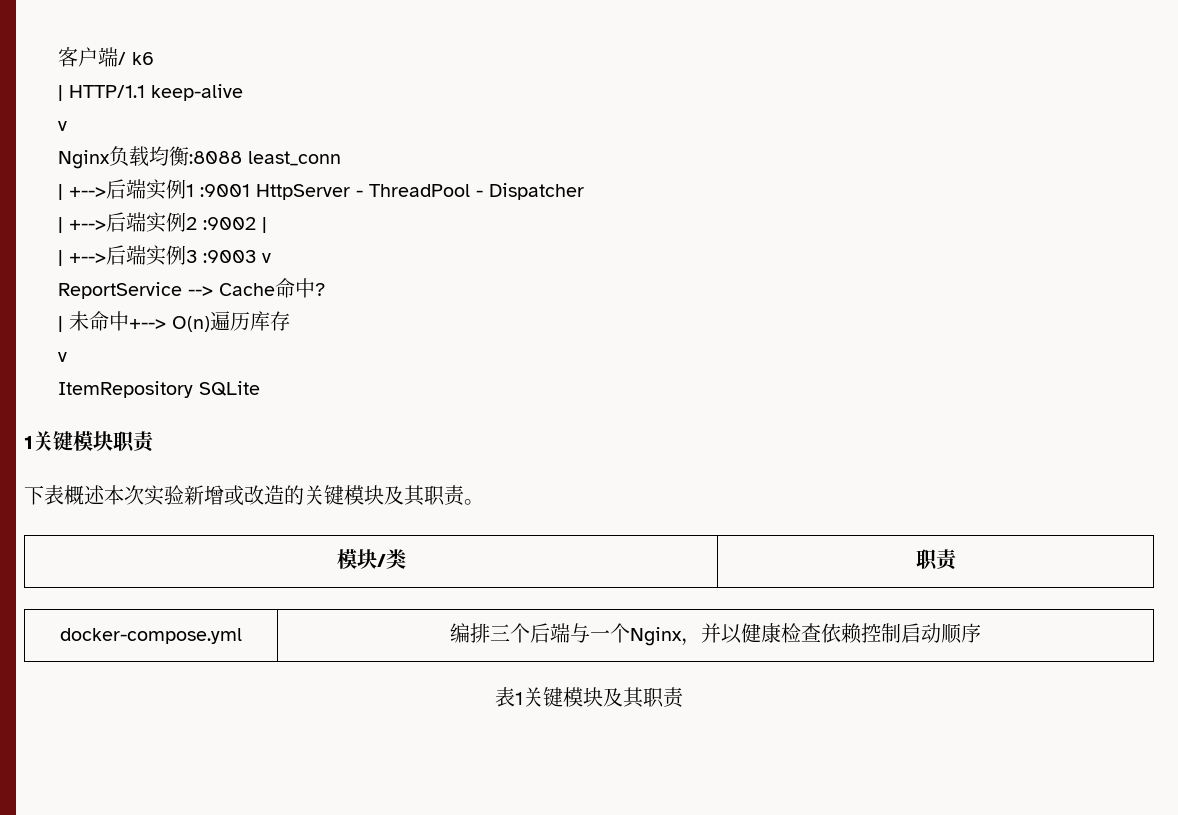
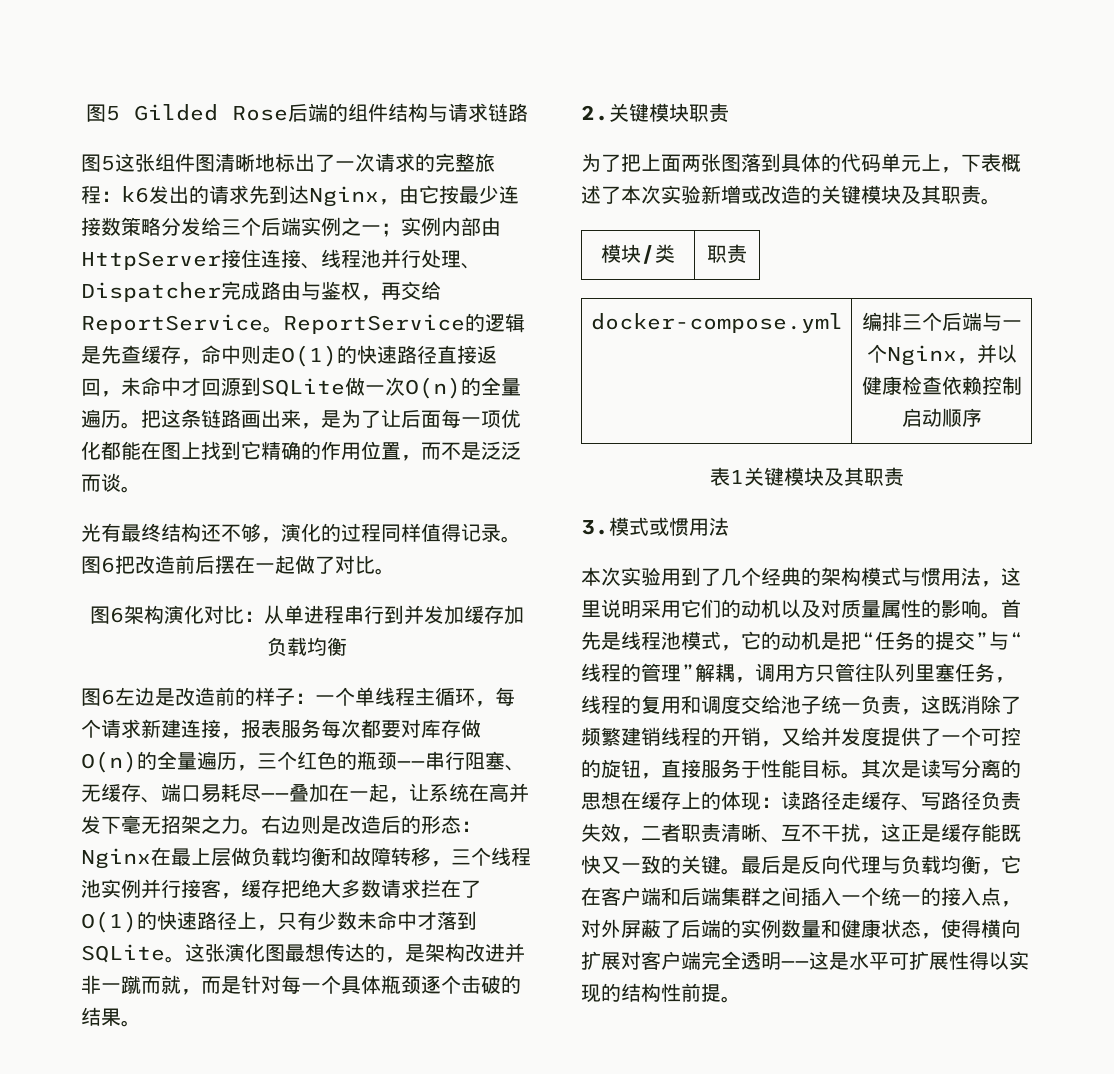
[58,47,155,67] [58,84,244,101] [58,121,68,131] [58,146,342,169] [58,179,585,200] [58,212,268,233] [58,245,272,266] [58,278,326,299] [58,311,291,332] [58,352,68,362] [58,381,261,398] [24,431,156,453] 客户端/ k6 // | HTTP/1.1 keep-alive // v // Nginx负载均衡:8088 least_conn // | +-->后端实例1 :9001 HttpServer - ThreadPool - Dispatcher // | +-->后端实例2 :9002 | // | +-->后端实例3 :9003 v // ReportService --> Cache命中? // | 未命中+--> O(n)遍历库存 // v // ItemRepository SQLite // 1关键模块职责 // -> [85,103,528,122] [81,153,495,172] [81,185,519,207] [81,217,501,237] [81,249,481,270] [81,281,441,302] [81,313,525,334] [81,345,497,367] [81,377,521,399] [81,409,521,429] [81,441,521,461] [81,473,141,493] [81,523,521,543] [81,555,395,575] [89,605,524,625] [266,637,347,656] [81,687,515,707] [81,719,481,739] [81,751,525,773] [81,783,529,803] [81,815,481,835] [81,847,531,869] [81,879,481,899] [81,911,477,933] [81,943,525,963] [81,975,521,995] [81,1007,141,1027] [581,103,729,123] [581,153,961,173] 图5 Gilded Rose后端的组件结构与请求链路 // 图5这张组件图清晰地标出了一次请求的完整旅程：k6发出的请求先到达Nginx，由它按最少连接数策略分发给三个后端实例之一；实例内部由HttpServer接住连接、线程池并行处理、Dispatcher完成路由与鉴权，再交给ReportService。ReportService的逻辑是先查缓存，命中则走O(1)的快速路径直接返回，未命中才回源到SQLite做一次O(n)的全量遍历。把这条链路画出来，是为了让后面每一项优化都能在图上找到它精确的作用位置，而不是泛泛而谈。 // 光有最终结构还不够，演化的过程同样值得记录。图6把改造前后摆在一起做了对比。 // 图6架构演化对比：从单进程串行到并发加缓存加负载均衡 // 图6左边是改造前的样子：一个单线程主循环，每个请求新建连接，报表服务每次都要对库存做O(n)的全量遍历，三个红色的瓶颈——串行阻塞、无缓存、端口易耗尽——叠加在一起，让系统在高并发下毫无招架之力。右边则是改造后的形态：Nginx在最上层做负载均衡和故障转移，三个线程池实例并行接客，缓存把绝大多数请求拦在了O(1)的快速路径上，只有少数未命中才落到SQLite。这张演化图最想传达的，是架构改进并非一蹴而就，而是针对每一个具体瓶颈逐个击破的结果。 // 2.关键模块职责 // 为了把上面两张图落到具体的代码单元上，
(105, 495) none -> [601,186,621,204] 了
(684, 697) none -> [581,517,729,536] [581,567,1021,587] [581,599,1021,619] [581,631,1023,651] [581,663,1015,683] [581,695,1021,715] [581,727,1021,747] [581,759,1021,779] [581,791,1021,811] [581,823,1021,843] [581,855,1021,875] [581,887,1021,907] [581,919,1021,939] [581,951,1029,970] [581,983,741,1003] // 3.模式或惯用法 // 本次实验用到了几个经典的架构模式与惯用法，这里说明采用它们的动机以及对质量属性的影响。首先是线程池模式，它的动机是把“任务的提交”与“线程的管理”解耦，调用方只管往队列里塞任务，线程的复用和调度交给池子统一负责，这既消除了频繁建销线程的开销，又给并发度提供了一个可控的旋钮，直接服务于性能目标。其次是读写分离的思想在缓存上的体现：读路径走缓存、写路径负责失效，二者职责清晰、互不干扰，这正是缓存能既快又一致的关键。最后是反向代理与负载均衡，它在客户端和后端集群之间插入一个统一的接入点，对外屏蔽了后端的实例数量和健康状态，使得横向扩展对客户端完全透明——这是水平可扩展性得以实现的结构性前提。

